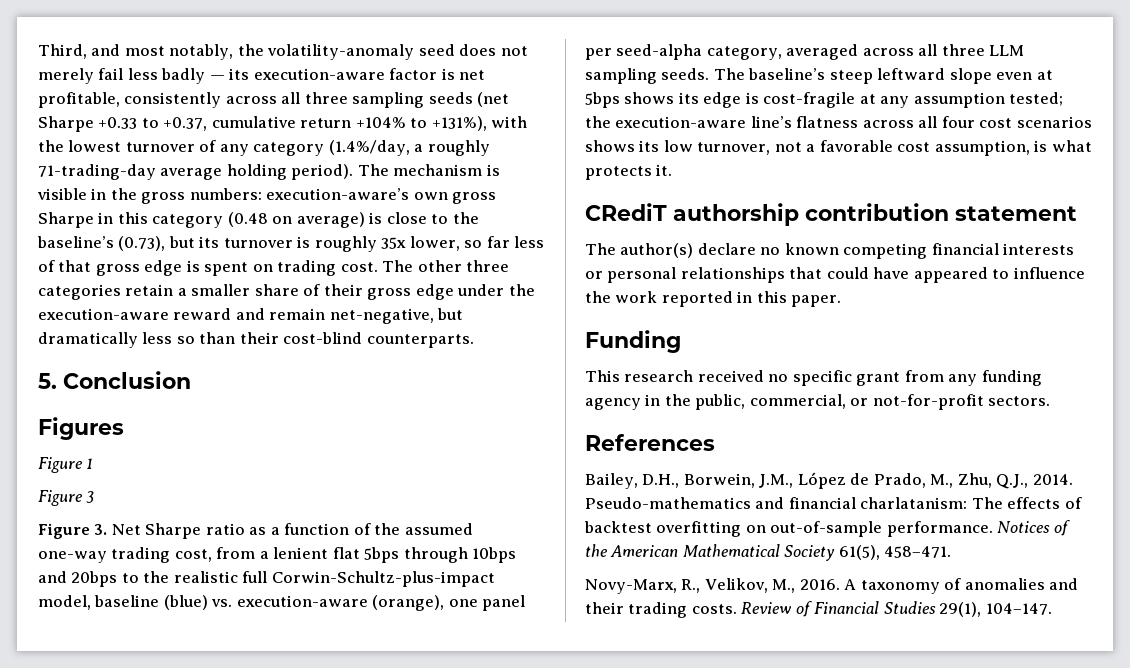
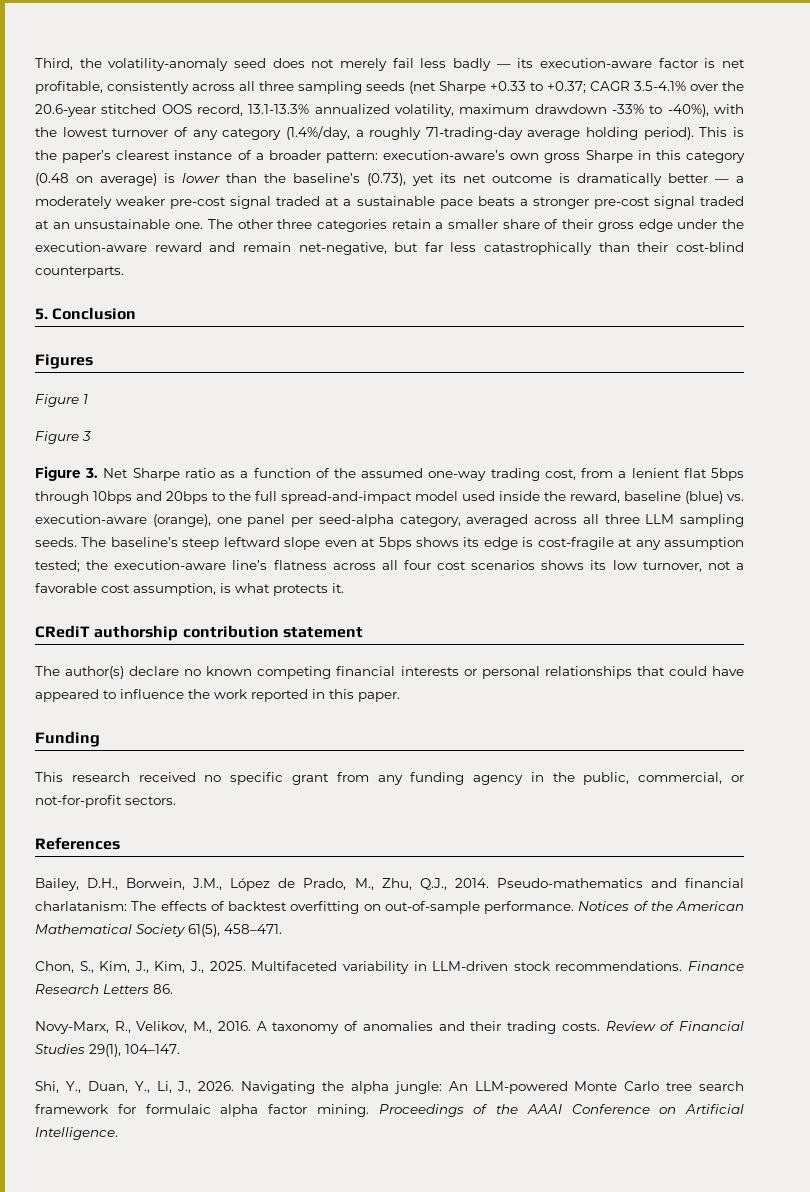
[91,44,234,60] and most notably, -> (73, 64) none
[163,116,487,131] +0.37, cumulative return +104% to +131%), -> [547,81,744,93] [35,104,709,117] +0.37; CAGR 3.5-4.1% over the 20.6-year stitched OOS record, 13.1-13.3% annualized volatility, maximum drawdown -33% to -40%),
[357,164,500,176] [37,188,262,204] The mechanism is visible in the gross numbers: -> [699,127,744,137] [35,150,378,163] This is the paper’s clearest instance of a broader pattern:
[386,212,449,224] close to -> [182,173,257,183] lower than
[168,236,545,252] [38,260,378,276] but its turnover is roughly 35x lower, so far less of that gross edge is spent on trading cost. -> [412,173,744,186] [35,196,744,209] [35,219,204,229] yet its net outcome is dramatically better — a moderately weaker pre-cost signal traded at a sustainable pace beats a stronger pre-cost signal traded at an unsustainable one.
[38,332,195,348] dramatically less so -> [424,242,593,255] far less catastrophically
[173,571,495,587] [38,595,91,610] realistic full Corwin-Schultz-plus-impact model, -> [255,491,620,504] full spread-and-impact model used inside the reward,
(952, 552) none -> [35,961,745,974] [35,984,173,994] // Chon, S., Kim, J., Kim, J., 2025. Multifaceted variability in LLM-driven stock recommendations. Finance Research Letters 86.
(1052, 609) none -> [35,1081,744,1094] [35,1104,744,1117] [35,1127,118,1140] // Shi, Y., Duan, Y., Li, J., 2026. Navigating the alpha jungle: An LLM-powered Monte Carlo tree search framework for formulaic alpha factor mining. Proceedings of the AAAI Conference on Artificial Intelligence.

